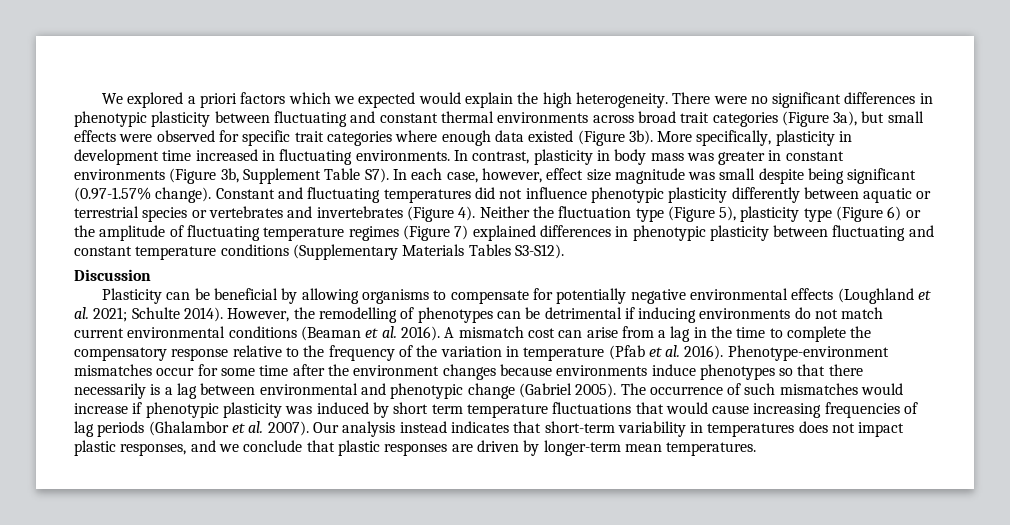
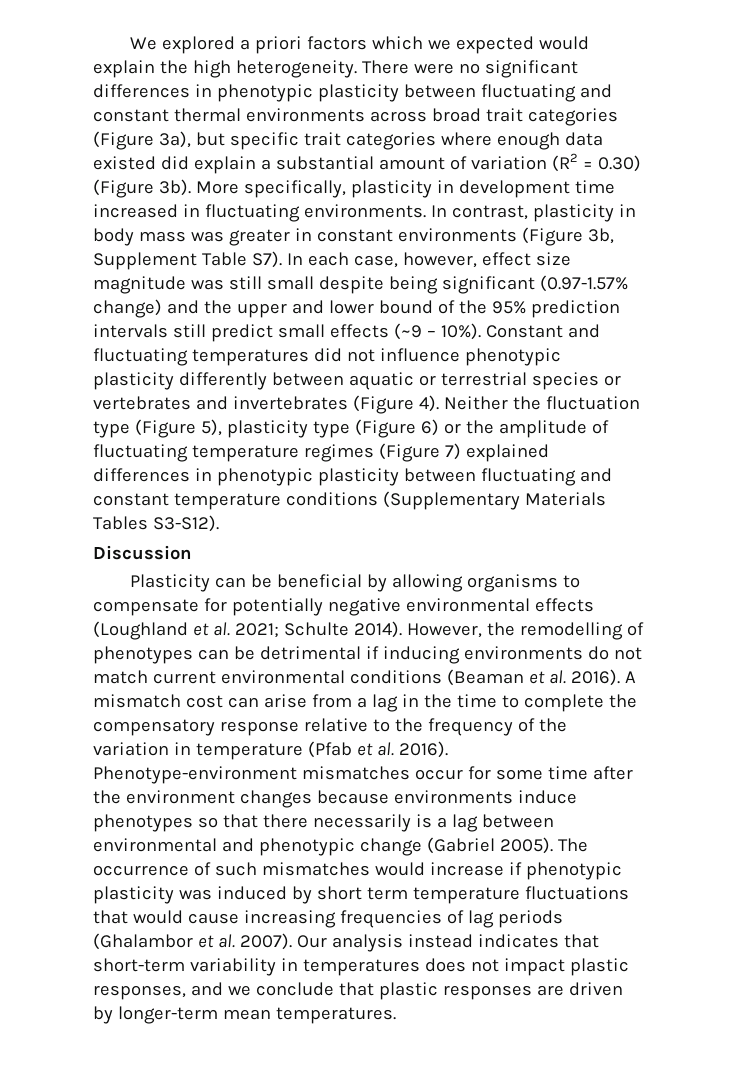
[887,111,924,123] [74,130,239,142] small effects were observed for -> (225, 139) none
(574, 136) none -> [160,153,641,174] did explain a substantial amount of variation (R2 = 0.30)
(716, 176) none -> [228,276,262,290] still
[155,187,212,203] change). -> [93,299,620,318] [93,323,481,342] change) and the upper and lower bound of the 95% prediction intervals still predict small effects (~9 – 10%).

